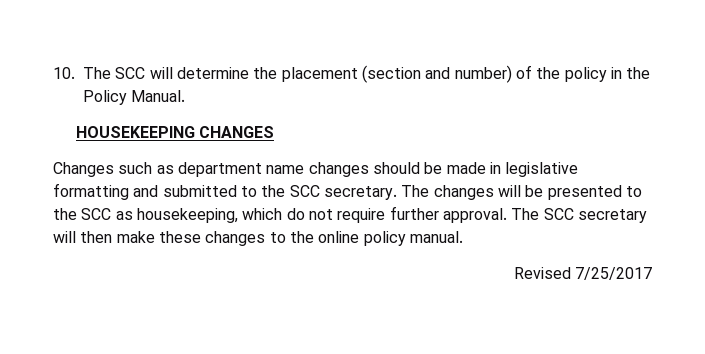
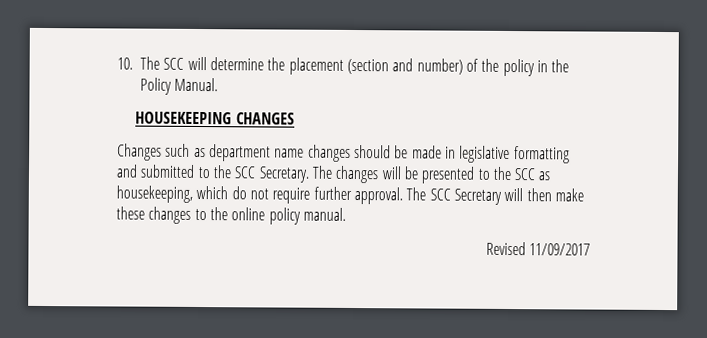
[323,186,397,200] secretary. -> [258,166,310,183] Secretary.
[577,209,647,223] secretary -> [453,188,502,205] Secretary
[575,267,653,280] 7/25/2017 -> [529,243,590,256] 11/09/2017

